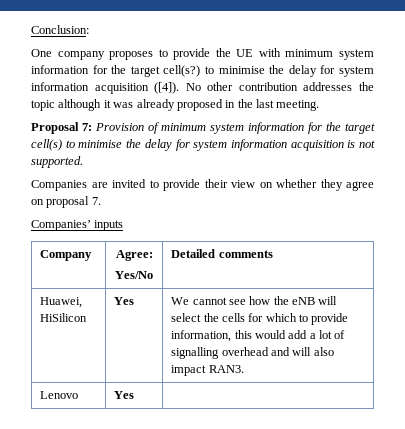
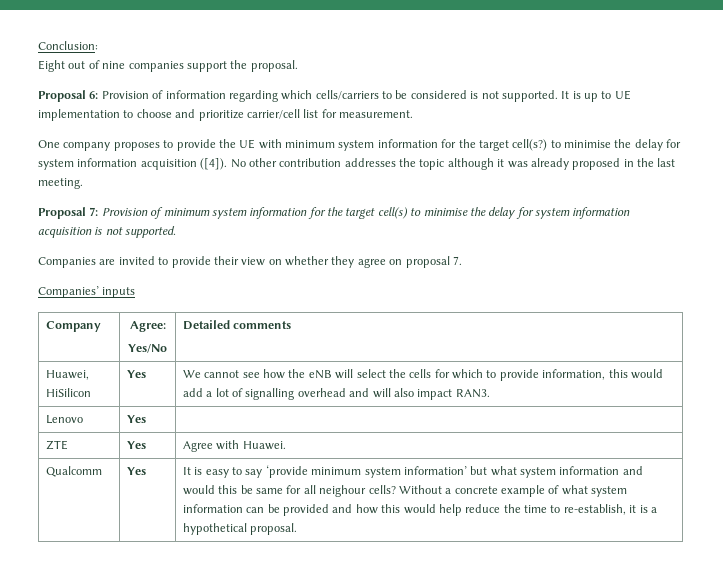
(89, 29) none -> [38,60,298,72] [38,90,631,102] [38,109,413,121] // Eight out of nine companies support the proposal. // Proposal 6: Provision of information regarding which cells/carriers to be considered is not supported. It is up to UE implementation to choose and prioritize carrier/cell list for measurement.
(135, 395) none -> [45,440,68,450] [126,441,146,449] [182,440,286,452] [45,466,102,477] [126,467,146,475] [182,465,643,478] [182,485,628,497] [182,504,657,516] [182,523,298,535] // ZTE | Yes | Agree with Huawei. // Qualcomm | Yes | It is easy to say ‘provide minimum system information’ but what system information and would this be same for all neighour cells? Without a concrete example of what system information can be provided and how this would help reduce the time to re-establish, it is a hypothetical proposal.

